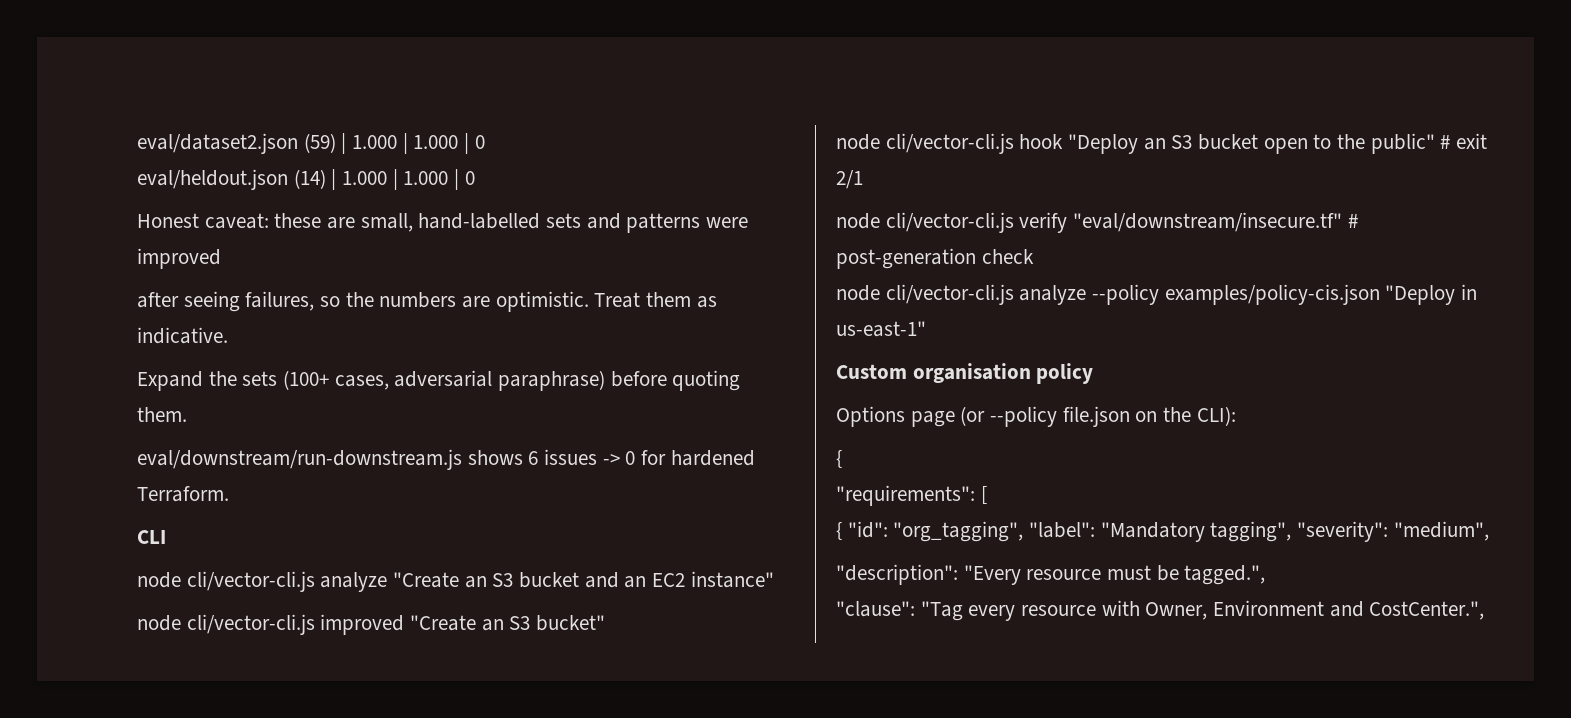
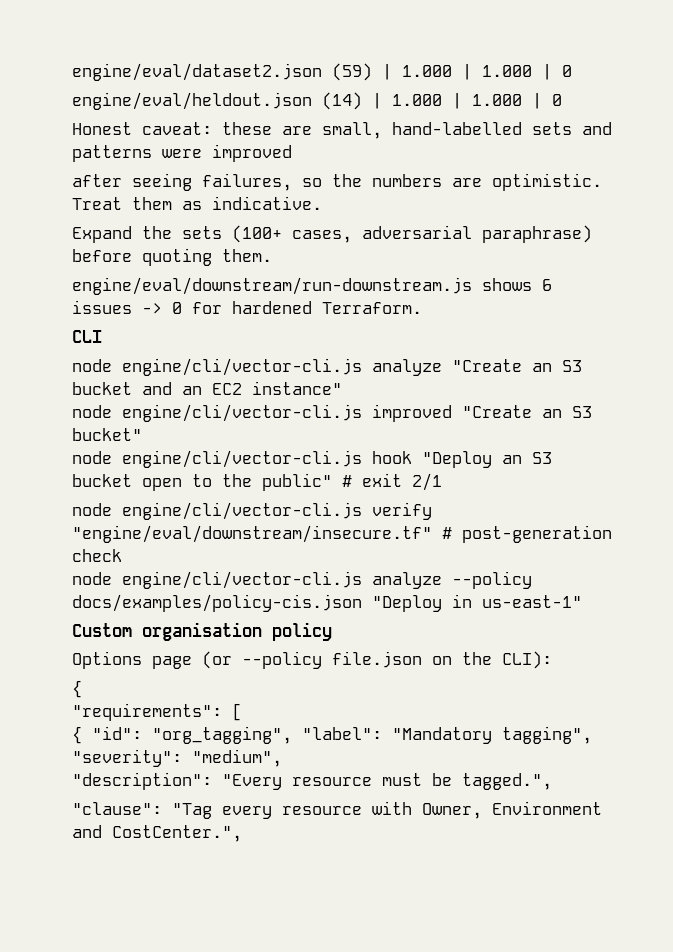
[137,133,298,154] eval/dataset2.json -> [72,63,322,81] engine/eval/dataset2.json
[137,169,288,190] eval/heldout.json -> [72,92,312,110] engine/eval/heldout.json
[137,449,462,470] eval/downstream/run-downstream.js -> [72,277,472,295] engine/eval/downstream/run-downstream.js
[186,571,315,592] cli/vector-cli.js -> [122,358,362,376] engine/cli/vector-cli.js
[186,614,315,635] cli/vector-cli.js -> [122,404,362,422] engine/cli/vector-cli.js
[885,133,1014,154] cli/vector-cli.js -> [122,450,362,468] engine/cli/vector-cli.js
[885,212,1343,233] cli/vector-cli.js verify "eval/downstream/insecure.tf" -> [122,502,432,520] [72,525,432,543] engine/cli/vector-cli.js verify "engine/eval/downstream/insecure.tf"
[885,284,1014,305] cli/vector-cli.js -> [122,571,362,589] engine/cli/vector-cli.js
[1164,284,1380,305] examples/policy-cis.json -> [72,594,362,612] docs/examples/policy-cis.json

